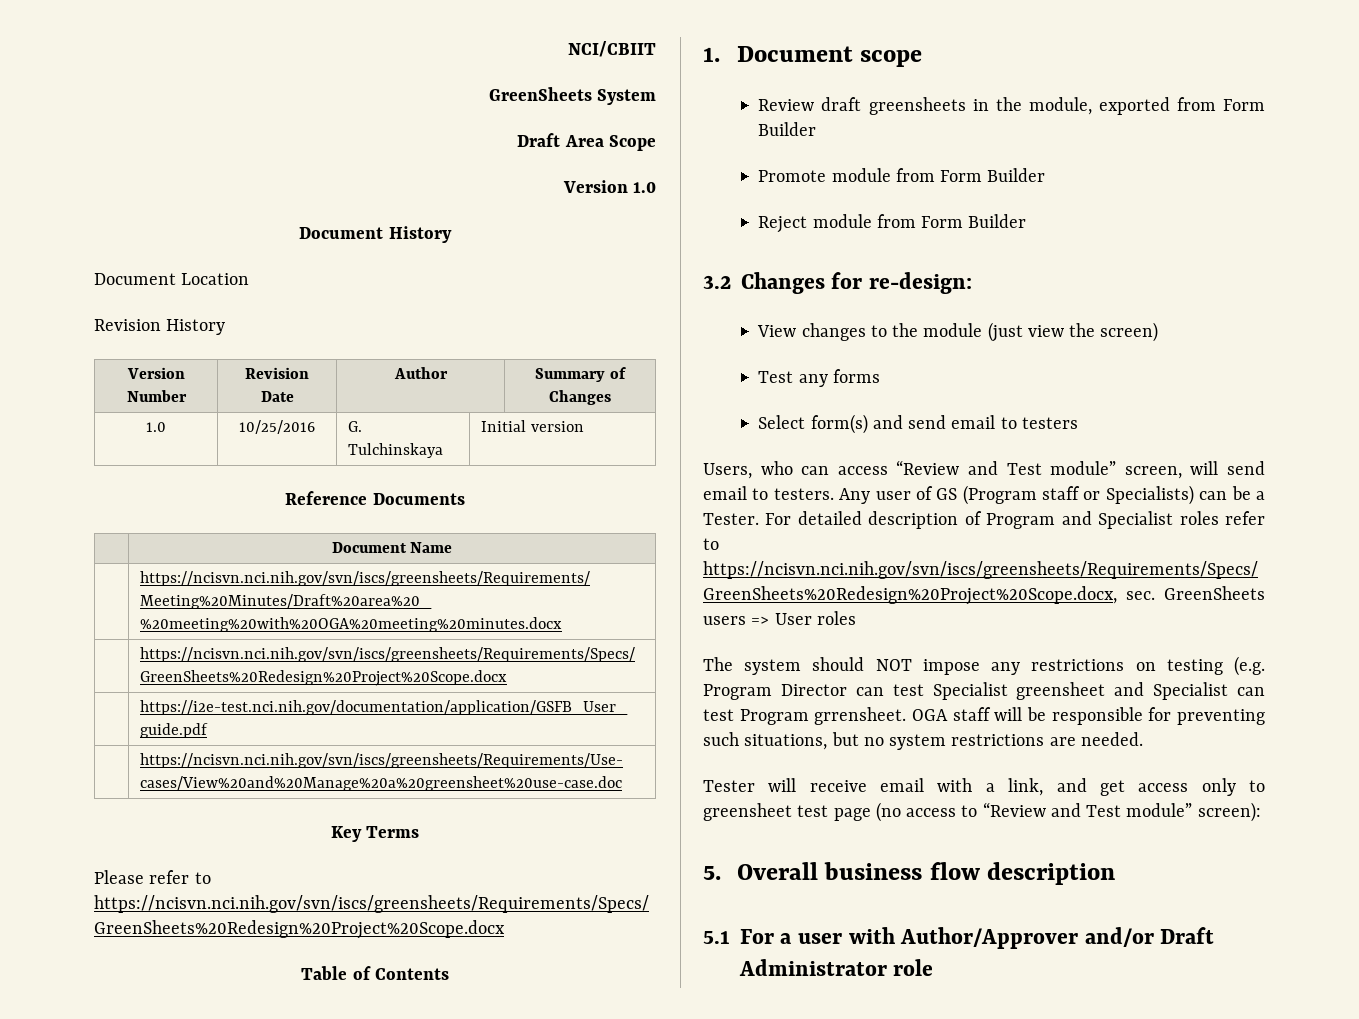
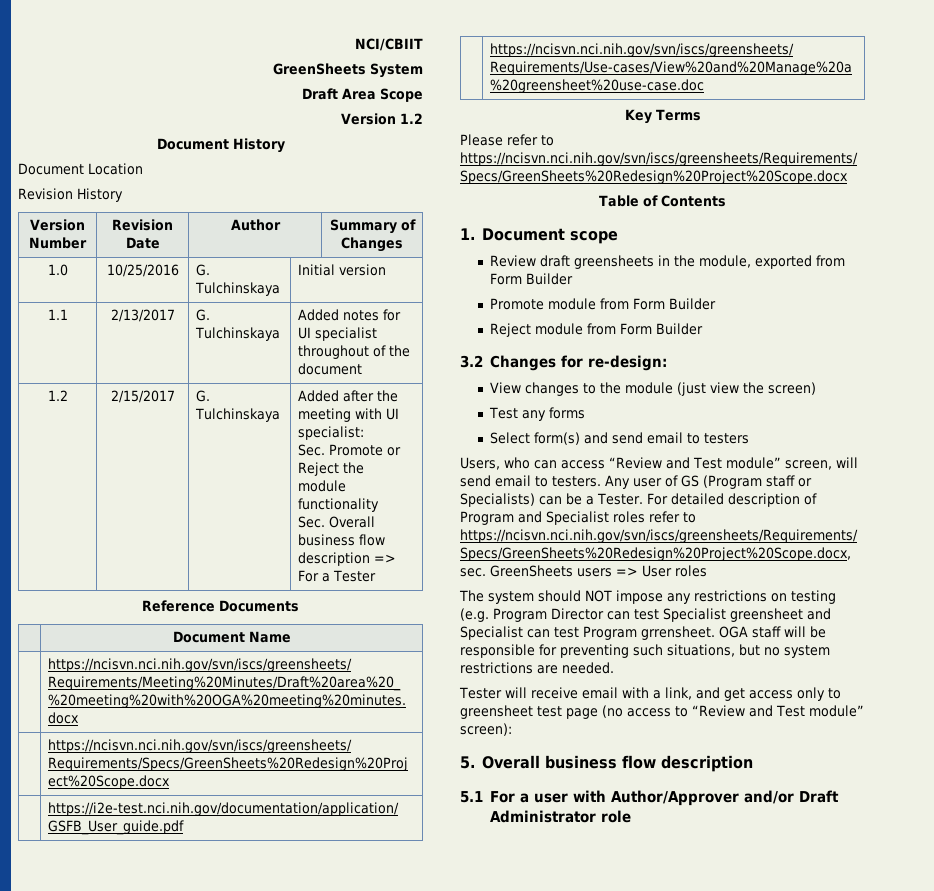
[633,182,656,193] 1.0 -> [400,113,423,124] 1.2
(585, 426) none -> [47,309,68,320] [110,309,175,322] [195,309,210,321] [194,327,280,341] [297,309,401,321] [297,327,377,341] [297,345,410,359] [297,363,362,375] [47,390,68,401] [110,390,175,403] [195,390,210,402] [194,408,280,422] [297,390,398,402] [297,408,399,422] [297,426,364,440] [297,444,401,456] [297,462,364,476] [297,480,346,492] [297,498,379,512] [297,516,375,528] [297,534,385,546] [297,552,396,566] [297,570,376,582] // 1.1 | 2/13/2017 | G. Tulchinskaya | Added notes for UI specialist throughout of the document // 1.2 | 2/15/2017 | G. Tulchinskaya | Added after the meeting with UI specialist: // Sec. Promote or Reject the module functionality // Sec. Overall business flow description => For a Tester

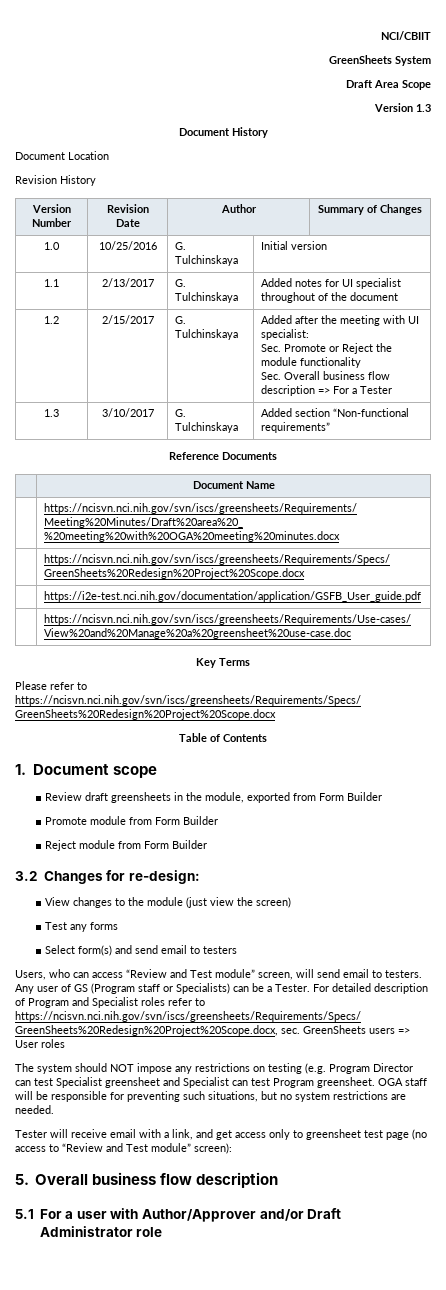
[400,113,423,124] 1.2 -> [416,104,431,112] 1.3
(376, 576) none -> [44,409,59,417] [101,408,154,417] [175,409,187,417] [175,422,239,433] [261,408,410,417] [261,422,331,433] // 1.3 | 3/10/2017 | G. Tulchinskaya | Added section “Non-functional requirements”
[641,626,715,640] grrensheet. -> [317,1077,375,1088] greensheet.

